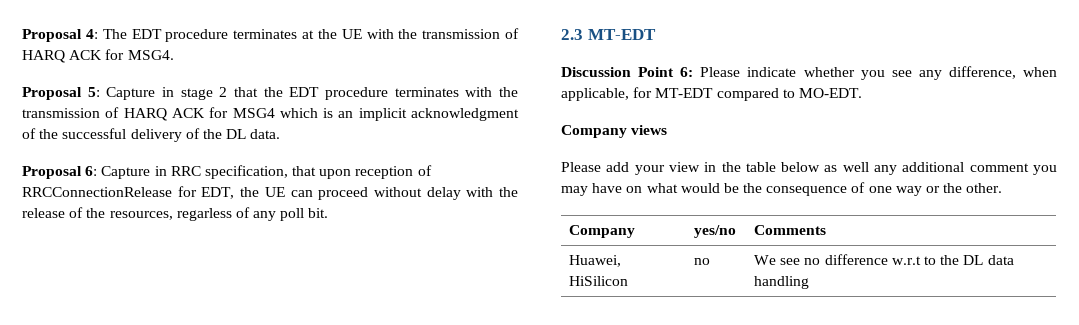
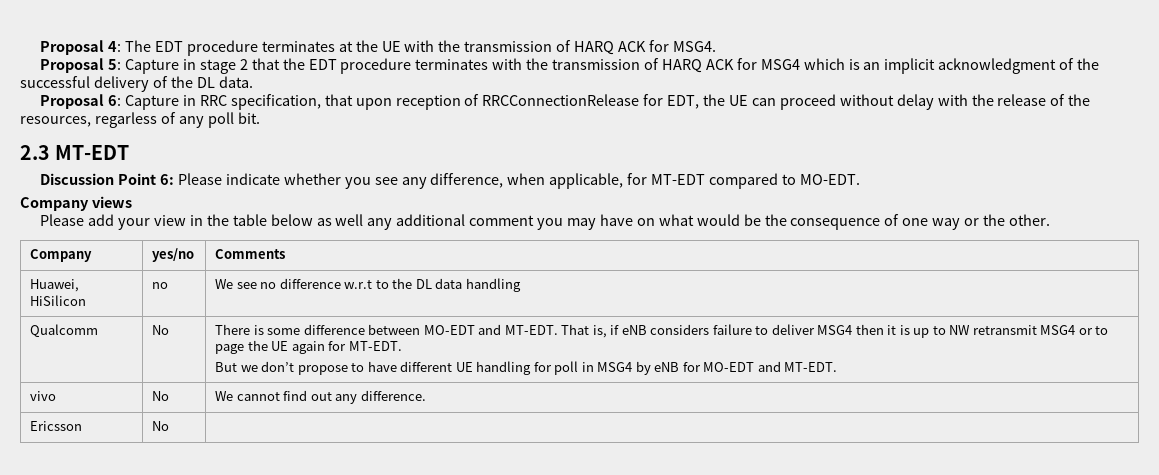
(810, 282) none -> [30,324,99,338] [152,325,170,335] [215,324,1109,338] [215,340,402,354] [215,361,838,375] [30,391,57,401] [152,391,170,401] [215,390,426,404] [30,421,83,431] [152,421,170,431] // Qualcomm | No | There is some difference between MO-EDT and MT-EDT. That is, if eNB considers failure to deliver MSG4 then it is up to NW retransmit MSG4 or to page the UE again for MT-EDT. // But we don’t propose to have different UE handling for poll in MSG4 by eNB for MO-EDT and MT-EDT. // vivo | No | We cannot find out any difference. // Ericsson | No |

